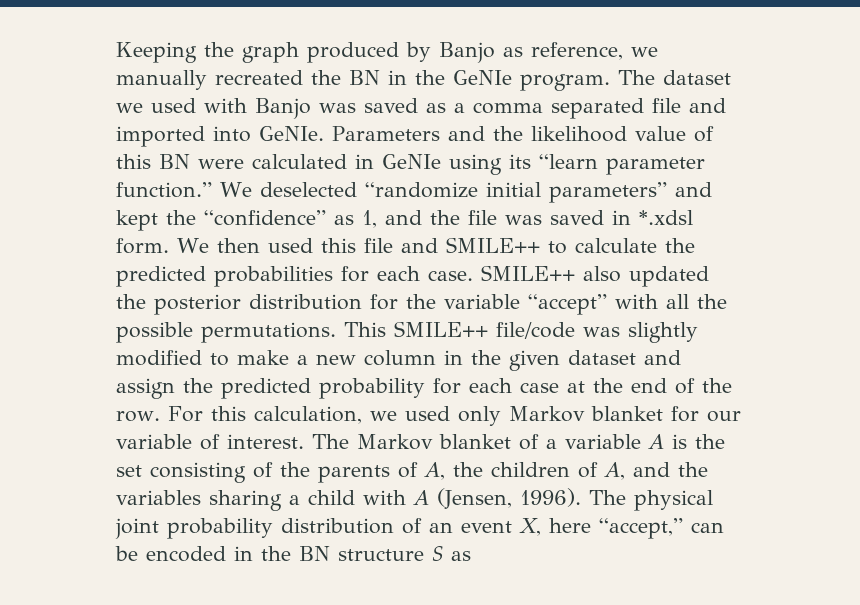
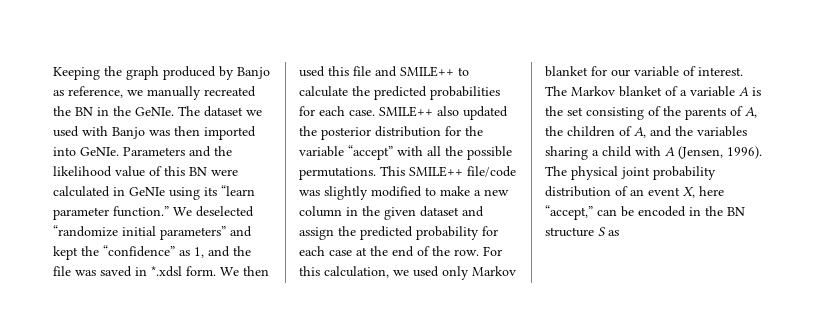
[453,70,610,91] GeNIe program. -> [135,107,174,116] GeNIe.
[364,98,726,119] saved as a comma separated file and -> [174,126,200,136] then

